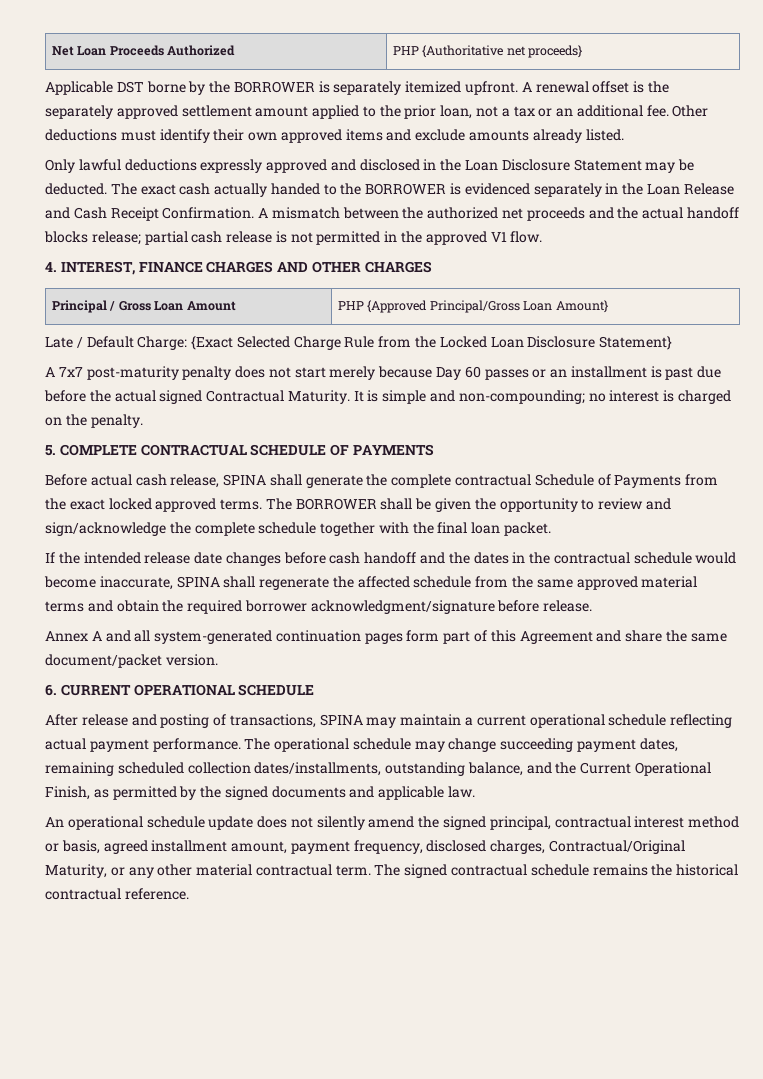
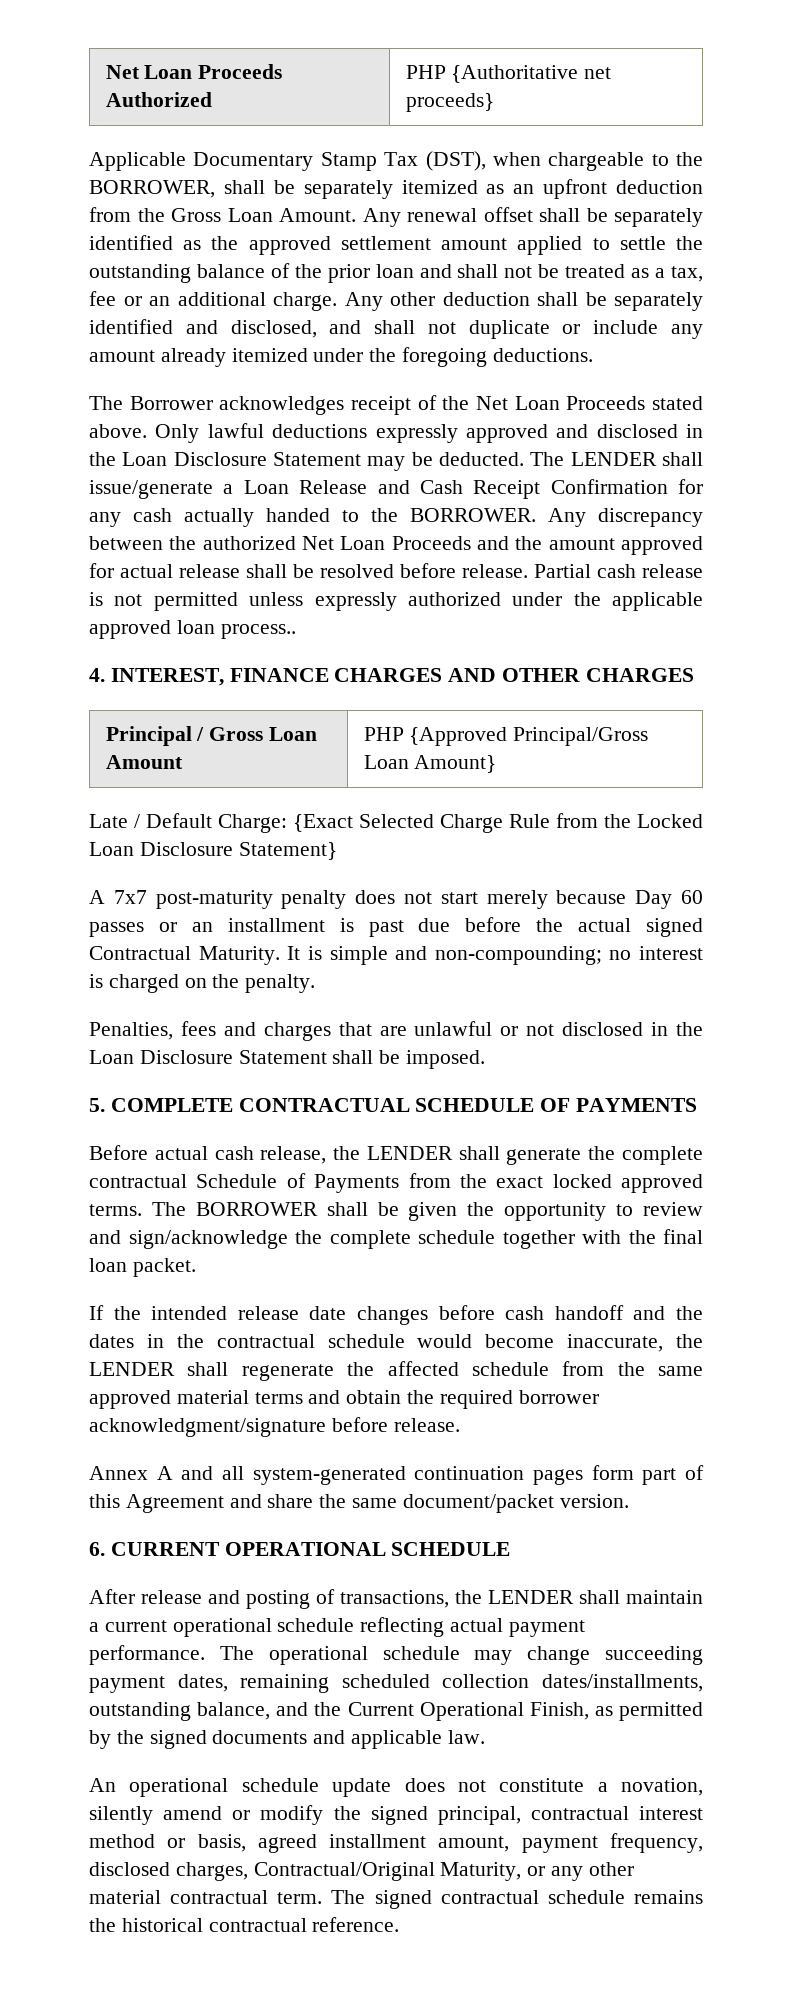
[116,81,669,95] [45,105,113,119] DST borne by the BORROWER is separately itemized upfront. A renewal offset is the separately -> [193,151,703,171] [89,179,703,199] [89,207,703,227] [89,235,239,250] Documentary Stamp Tax (DST), when chargeable to the BORROWER, shall be separately itemized as an upfront deduction from the Gross Loan Amount. Any renewal offset shall be separately identified as the
[379,105,709,119] [45,129,624,143] the prior loan, not a tax or an additional fee. Other deductions must identify their own approved items and exclude amounts already listed. // -> [619,236,703,250] [89,263,703,283] [89,291,703,311] [89,319,703,339] [89,347,593,367] [89,395,704,415] [89,424,147,438] settle the outstanding balance of the prior loan and shall not be treated as a tax, fee or an additional charge. Any other deduction shall be separately identified and disclosed, and shall not duplicate or include any amount already itemized under the foregoing deductions. // The Borrower acknowledges receipt of the Net Loan Proceeds stated above.
[140,184,176,195] exact -> [570,452,703,466] [89,479,703,499] [89,512,121,527] LENDER shall issue/generate a Loan Release and Cash Receipt Confirmation for any
[365,183,734,197] [45,207,739,221] [44,231,188,245] BORROWER is evidenced separately in the Loan Release and Cash Receipt Confirmation. A mismatch between the authorized net proceeds and the actual handoff blocks release; partial -> [410,508,703,527] [89,536,703,555] [89,563,591,578] BORROWER. Any discrepancy between the authorized Net Loan Proceeds and the amount approved for actual release shall be resolved before release. Partial
[384,231,543,245] in the approved V1 flow. -> [249,592,703,611] [89,620,296,639] unless expressly authorized under the applicable approved loan process..
(143, 421) none -> [89,1021,703,1041] [89,1050,486,1069] // Penalties, fees and charges that are unlawful or not disclosed in the Loan Disclosure Statement shall be imposed.
[223,474,267,486] SPINA -> [333,1146,453,1160] the LENDER
[176,576,220,588] SPINA -> [676,1334,703,1348] [89,1362,175,1376] the LENDER
[319,714,397,728] SPINA may -> [455,1590,620,1604] the LENDER shall
[316,816,415,830] silently amend -> [499,1778,703,1796] [89,1805,324,1825] constitute a novation, silently amend or modify

